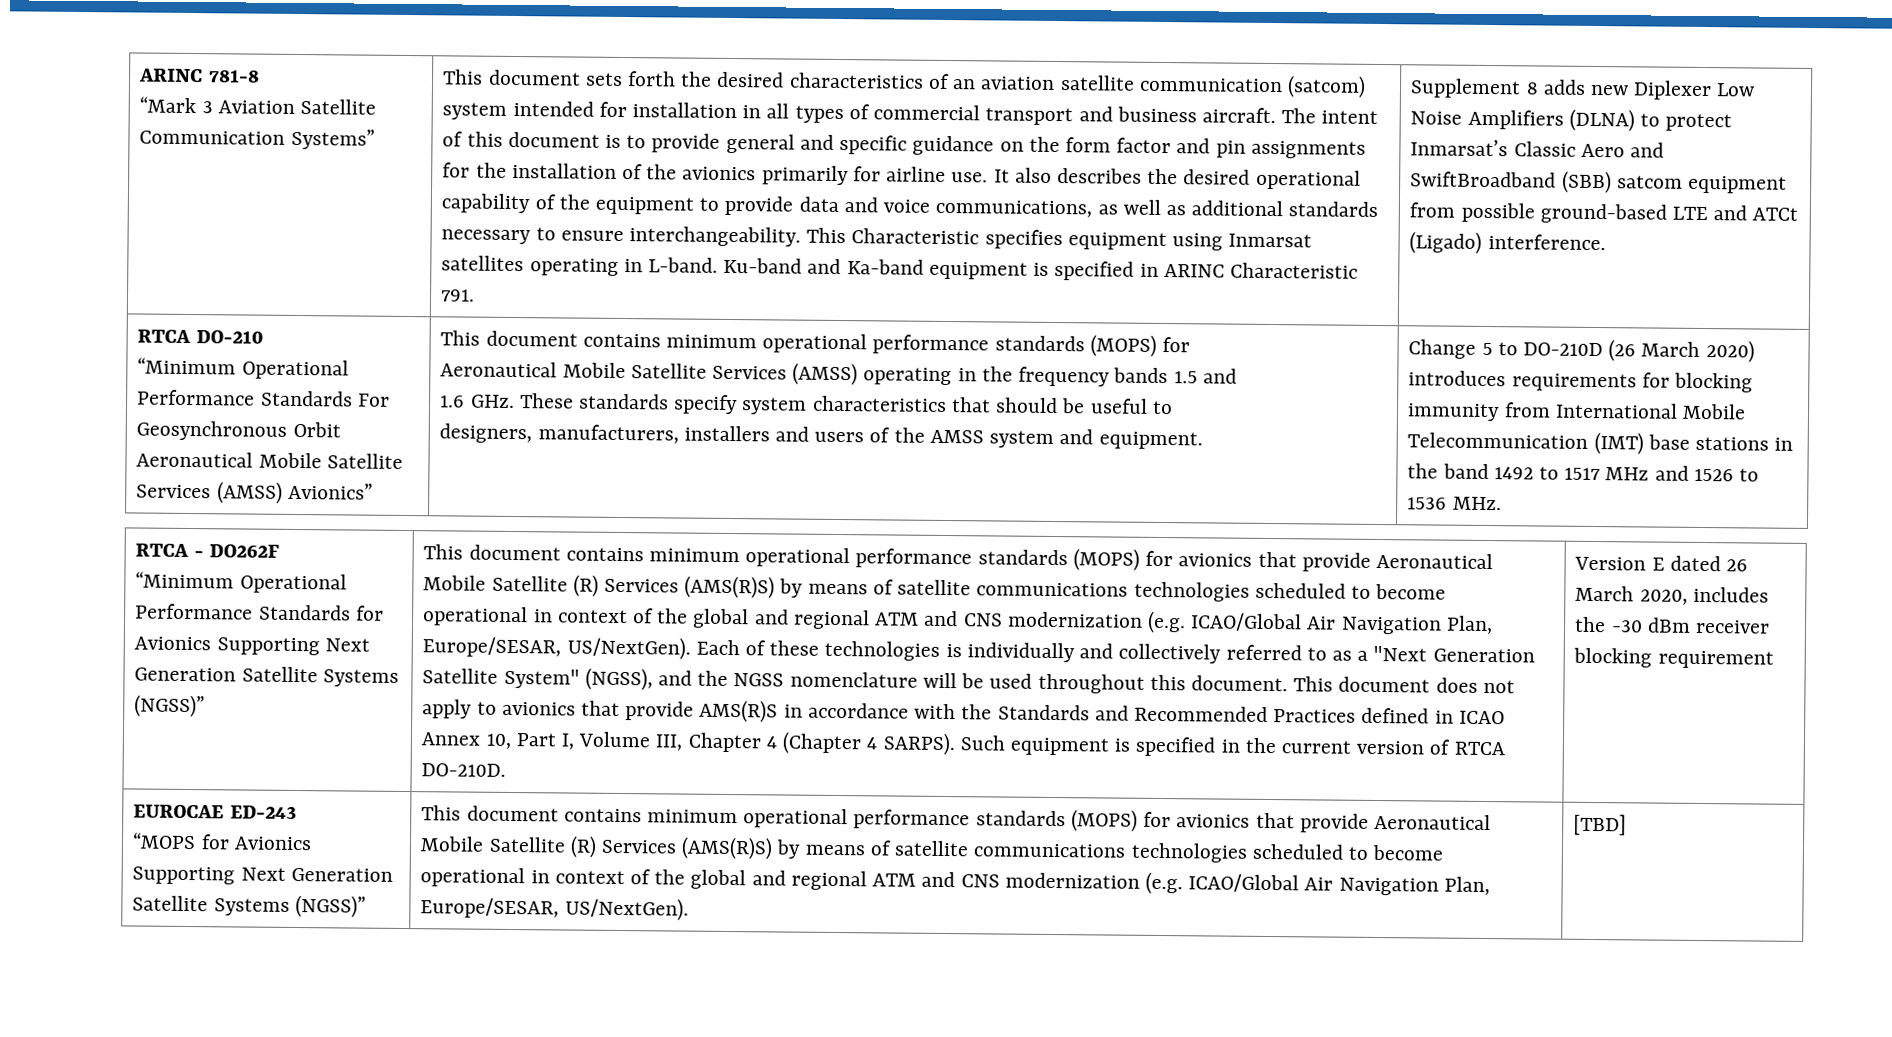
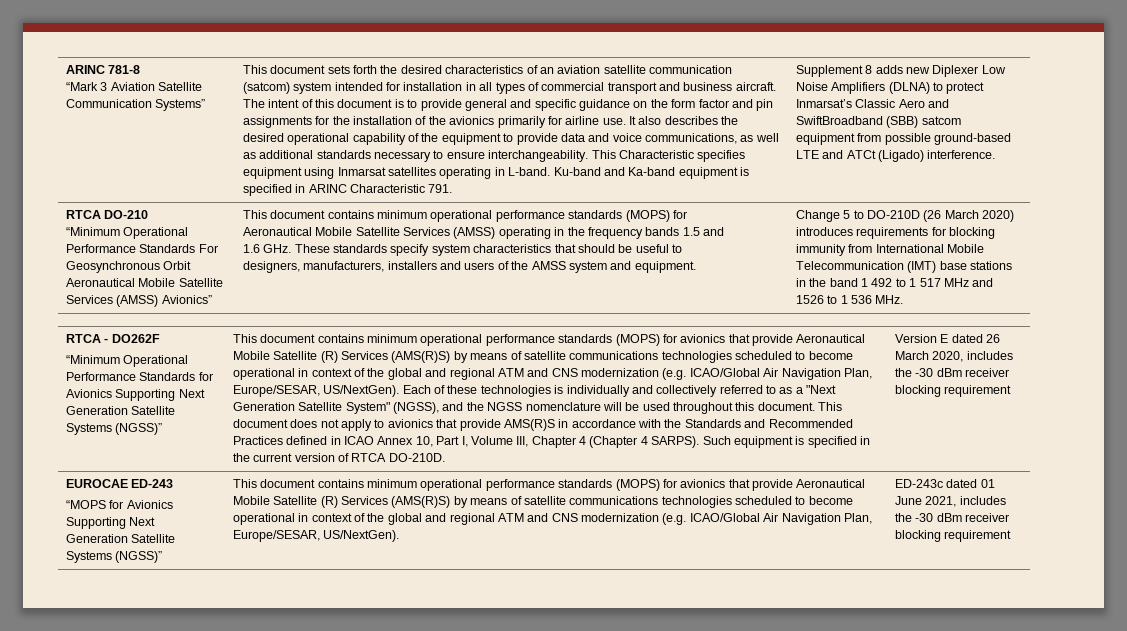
[1493,466,1601,481] 1492 to 1517 -> [861,278,941,287] 1 492 to 1 517
[1407,497,1448,510] 1536 -> [840,295,873,304] 1 536
[1573,813,1628,836] [TBD] -> [894,479,995,488] [894,496,1006,507] [894,513,1010,522] [894,530,1012,542] ED-243c dated 01 June 2021, includes the -30 dBm receiver blocking requirement

